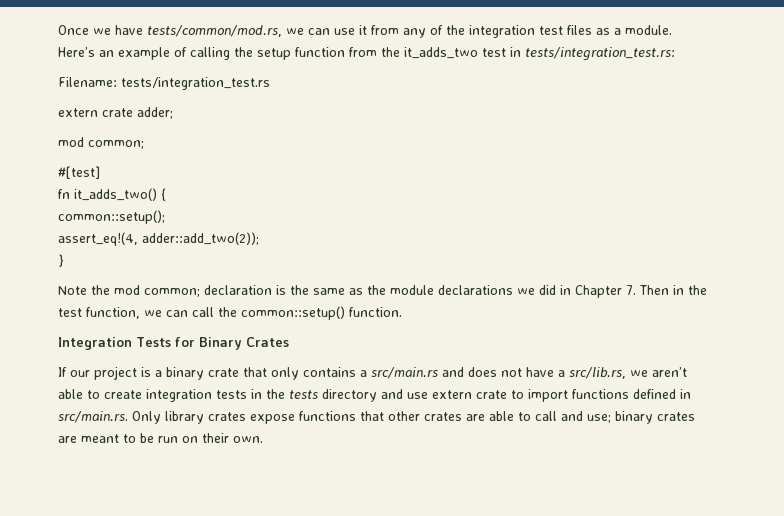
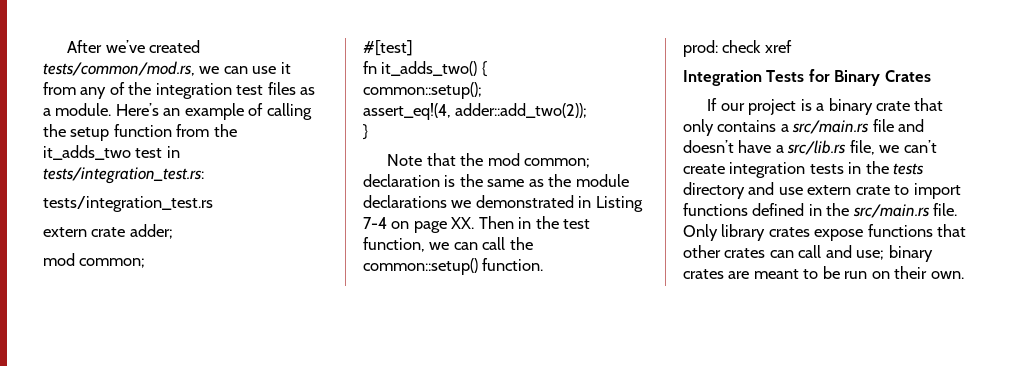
[58,25,143,35] Once we have -> [67,40,201,53] After we’ve created
[58,77,117,87] Filename: -> (204, 175) none
(87, 290) none -> [426,153,456,166] that
[539,285,636,298] did in Chapter 7. -> [475,195,643,212] [363,217,475,233] demonstrated in Listing 7-4 on page XX.
(402, 312) none -> [683,40,792,57] // prod: check xref
[442,367,687,379] [58,389,100,399] and does not have a src/lib.rs, we aren’t able to -> [872,119,925,132] [683,140,937,155] file and doesn’t have a src/lib.rs file, we can’t
[58,411,128,423] src/main.rs. -> [826,203,958,218] the src/main.rs file.
[466,411,531,421] are able to -> [769,250,794,258] can

